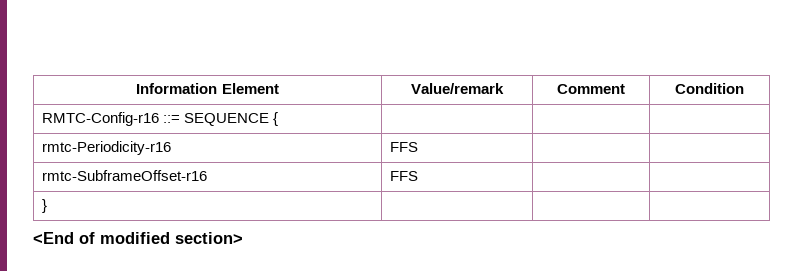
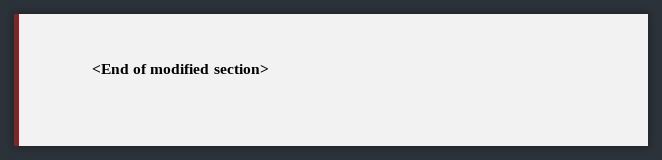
[136,83,279,94] [411,83,505,94] [557,84,625,94] [675,83,744,94] [42,112,279,126] [42,141,172,155] [390,142,419,152] [42,170,208,181] [390,171,419,181] [42,199,48,213] Information Element | Value/remark | Comment | Condition // RMTC-Config-r16 ::= SEQUENCE { | | | // rmtc-Periodicity-r16 | FFS | | // rmtc-SubframeOffset-r16 | FFS | | // } | | | // -> (92, 69) none

